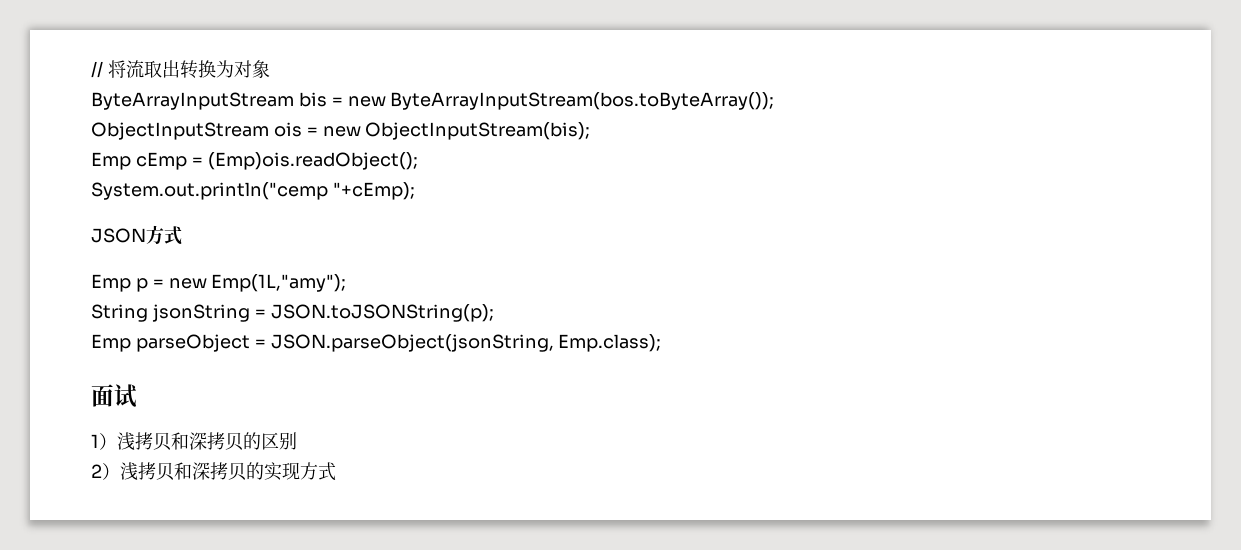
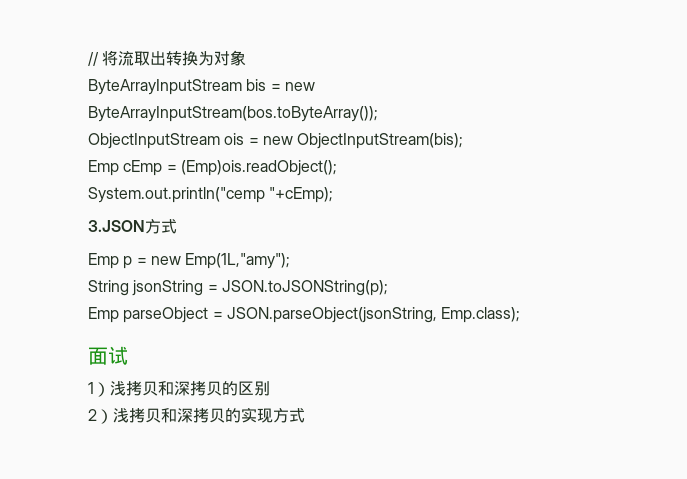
[91,228,146,243] JSON -> [88,220,145,232] 3.JSON

